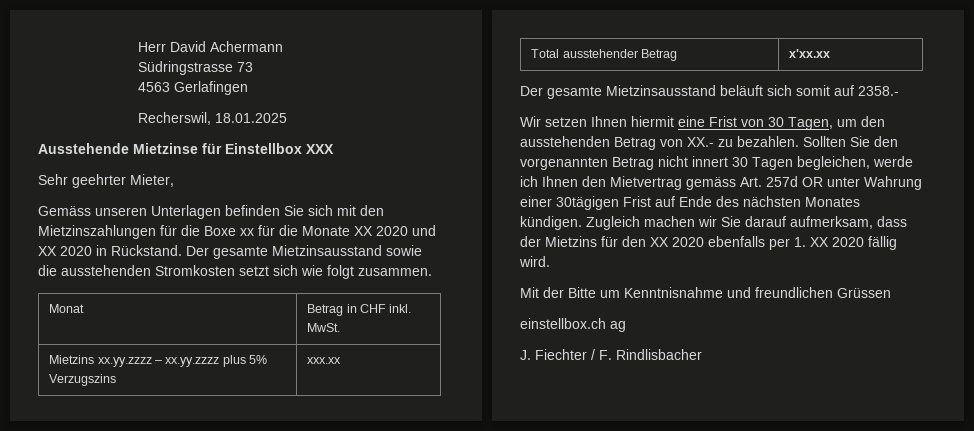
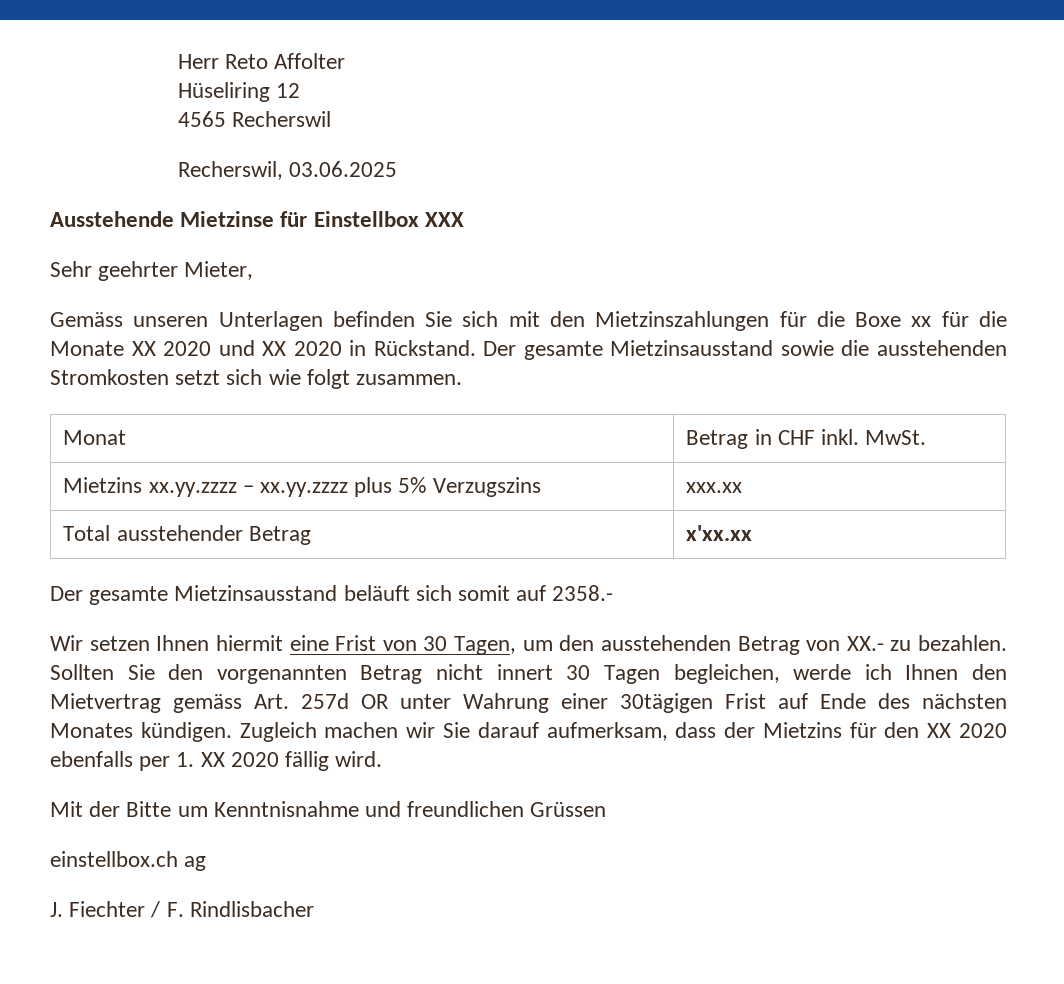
[170,41,284,52] [138,61,254,75] [138,81,249,95] David Achermann // Südringstrasse 73 // 4563 Gerlafingen -> [225,53,346,69] [177,82,301,102] [177,111,332,127] Reto Affolter // Hüseliring 12 // 4565 Recherswil
[215,113,288,123] 18.01.2025 -> [289,161,398,177] 03.06.2025

